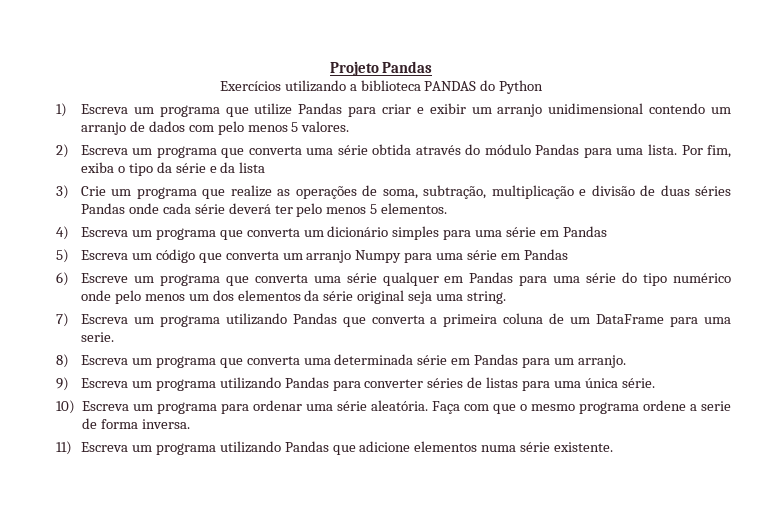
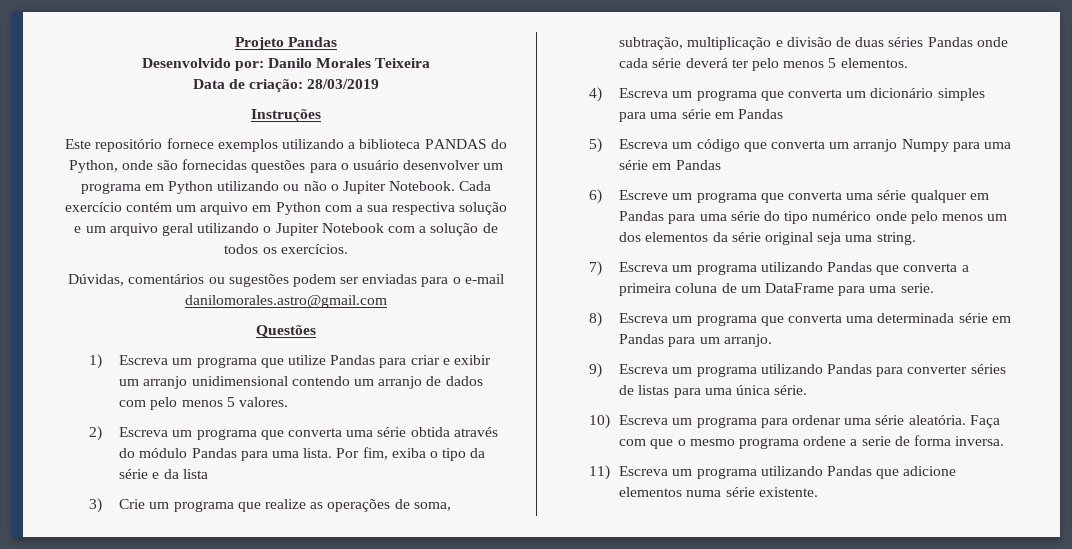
[219,81,281,91] Exercícios -> [141,58,431,71] [192,79,380,92] [251,109,321,122] [65,138,278,152] Desenvolvido por: Danilo Morales Teixeira // Data de criação: 28/03/2019 // Instruções // Este repositório fornece exemplos
[499,80,544,94] Python -> [68,159,504,173] [80,181,492,194] [64,202,508,215] [74,223,498,236] [224,244,348,254] [68,274,504,287] [185,295,387,308] [256,325,316,337] Python, onde são fornecidas questões para o usuário desenvolver um programa em Python utilizando ou não o Jupiter Notebook. Cada exercício contém um arquivo em Python com a sua respectiva solução e um arquivo geral utilizando o Jupiter Notebook com a solução de todos os exercícios. // Dúvidas, comentários ou sugestões podem ser enviadas para o e-mail danilomorales.astro@gmail.com // Questões

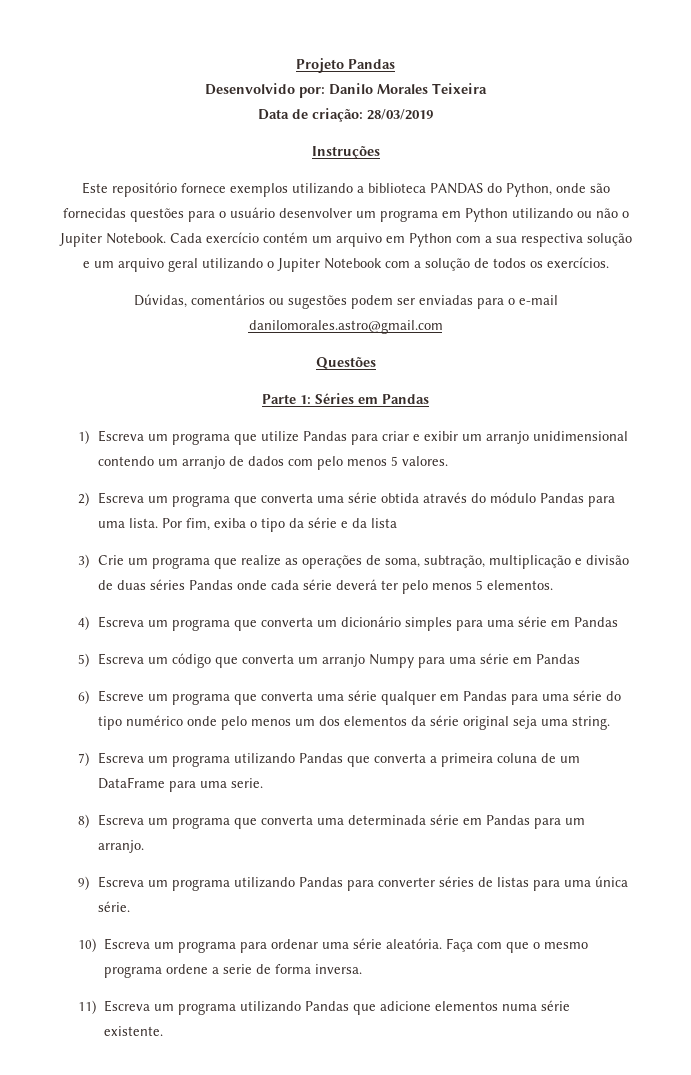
(316, 331) none -> [262,393,429,404] // Parte 1: Séries em Pandas

